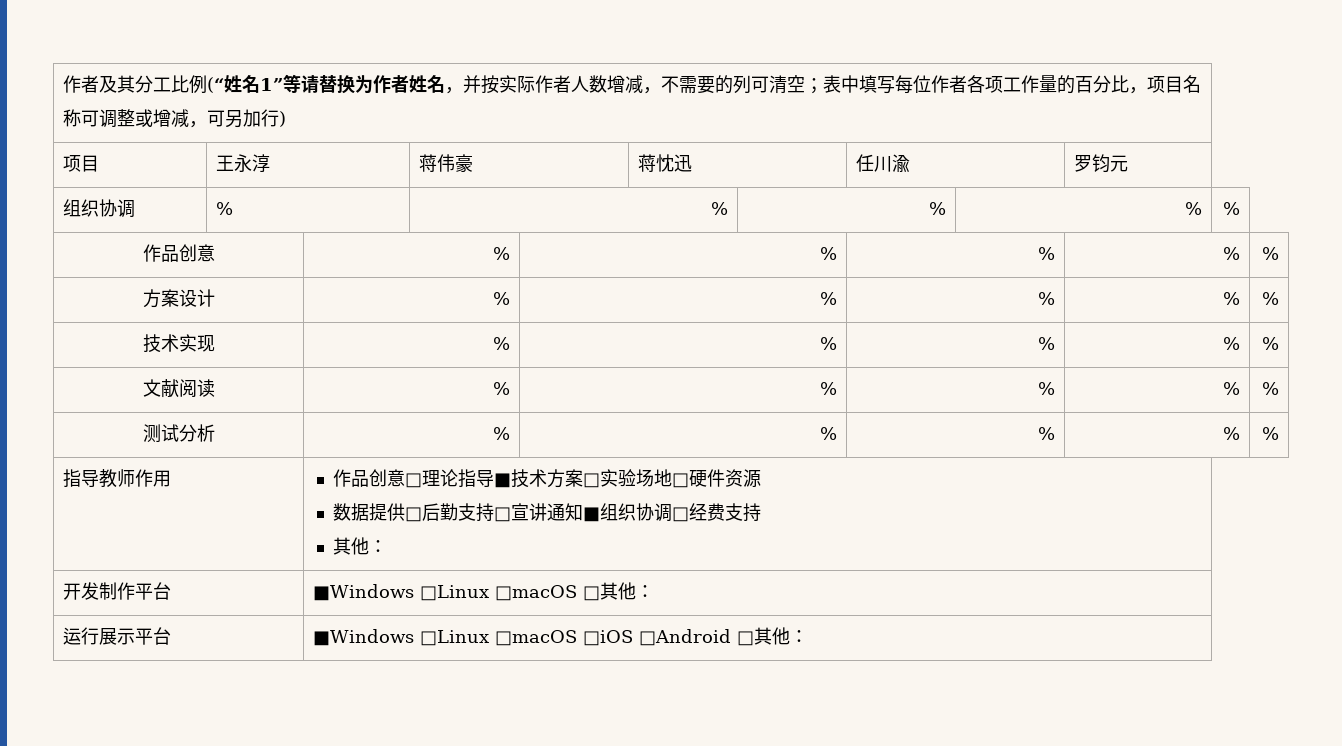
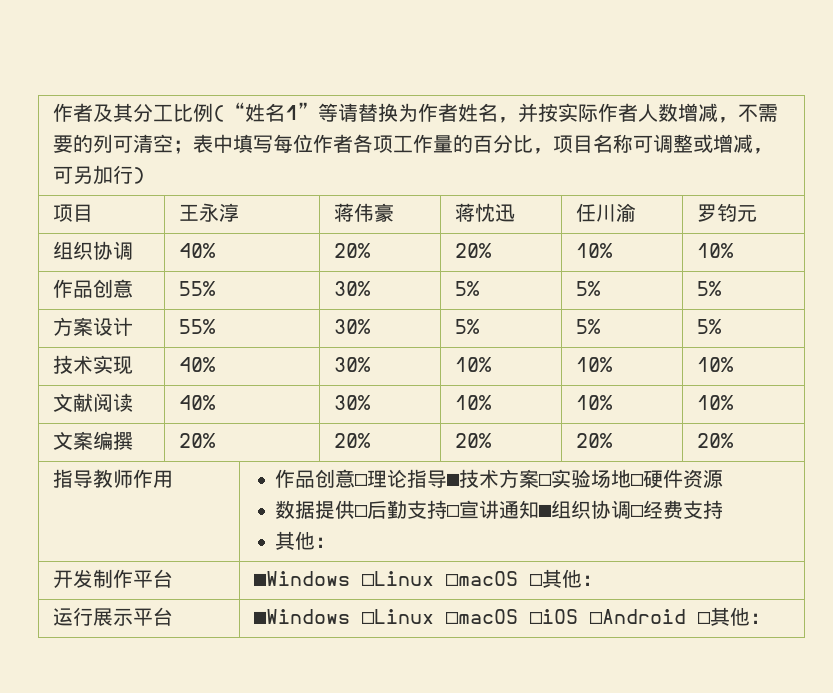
[216,202,234,215] [710,202,728,215] [928,202,946,215] [1184,202,1202,215] [1222,202,1240,215] [142,244,215,262] [492,247,510,260] [819,247,837,260] [1037,247,1055,260] [1222,247,1240,260] [1261,247,1279,260] [142,289,215,308] [492,292,510,305] [819,292,837,305] [1037,292,1055,305] [1222,292,1240,305] [1261,292,1279,305] [142,334,215,353] [492,337,510,350] [819,337,837,350] [1037,337,1055,350] [1222,337,1240,350] [1261,337,1279,350] [142,379,215,398] [492,382,510,395] [819,382,837,395] [1037,382,1055,395] [1222,382,1240,395] [1261,382,1279,395] [142,424,215,443] [492,427,510,440] [819,427,837,440] [1037,427,1055,440] [1222,427,1240,440] [1261,427,1279,440] % | % | % | % | % // 作品创意 | % | % | % | % | % // 方案设计 | % | % | % | % | % // 技术实现 | % | % | % | % | % // 文献阅读 | % | % | % | % | % // 测试分析 | % | % | % | % | % -> [178,243,216,258] [333,243,371,258] [454,243,492,258] [575,243,613,258] [696,243,734,258] [52,279,133,298] [178,281,216,296] [333,281,371,296] [454,281,480,296] [575,281,601,296] [696,281,722,296] [52,317,133,336] [178,319,216,334] [333,319,371,334] [454,319,480,334] [575,319,601,334] [696,319,722,334] [52,355,133,375] [178,357,216,372] [333,357,371,372] [454,357,492,372] [575,357,613,372] [696,357,734,372] [52,393,133,412] [178,395,216,410] [333,395,371,410] [454,395,492,410] [575,395,613,410] [696,395,734,410] [52,431,133,450] [178,433,216,448] [333,433,371,448] [454,433,492,448] [575,433,613,448] [696,433,734,448] 40% | 20% | 20% | 10% | 10% // 作品创意 | 55% | 30% | 5% | 5% | 5% // 方案设计 | 55% | 30% | 5% | 5% | 5% // 技术实现 | 40% | 30% | 10% | 10% | 10% // 文献阅读 | 40% | 30% | 10% | 10% | 10% // 文案编撰 | 20% | 20% | 20% | 20% | 20%

